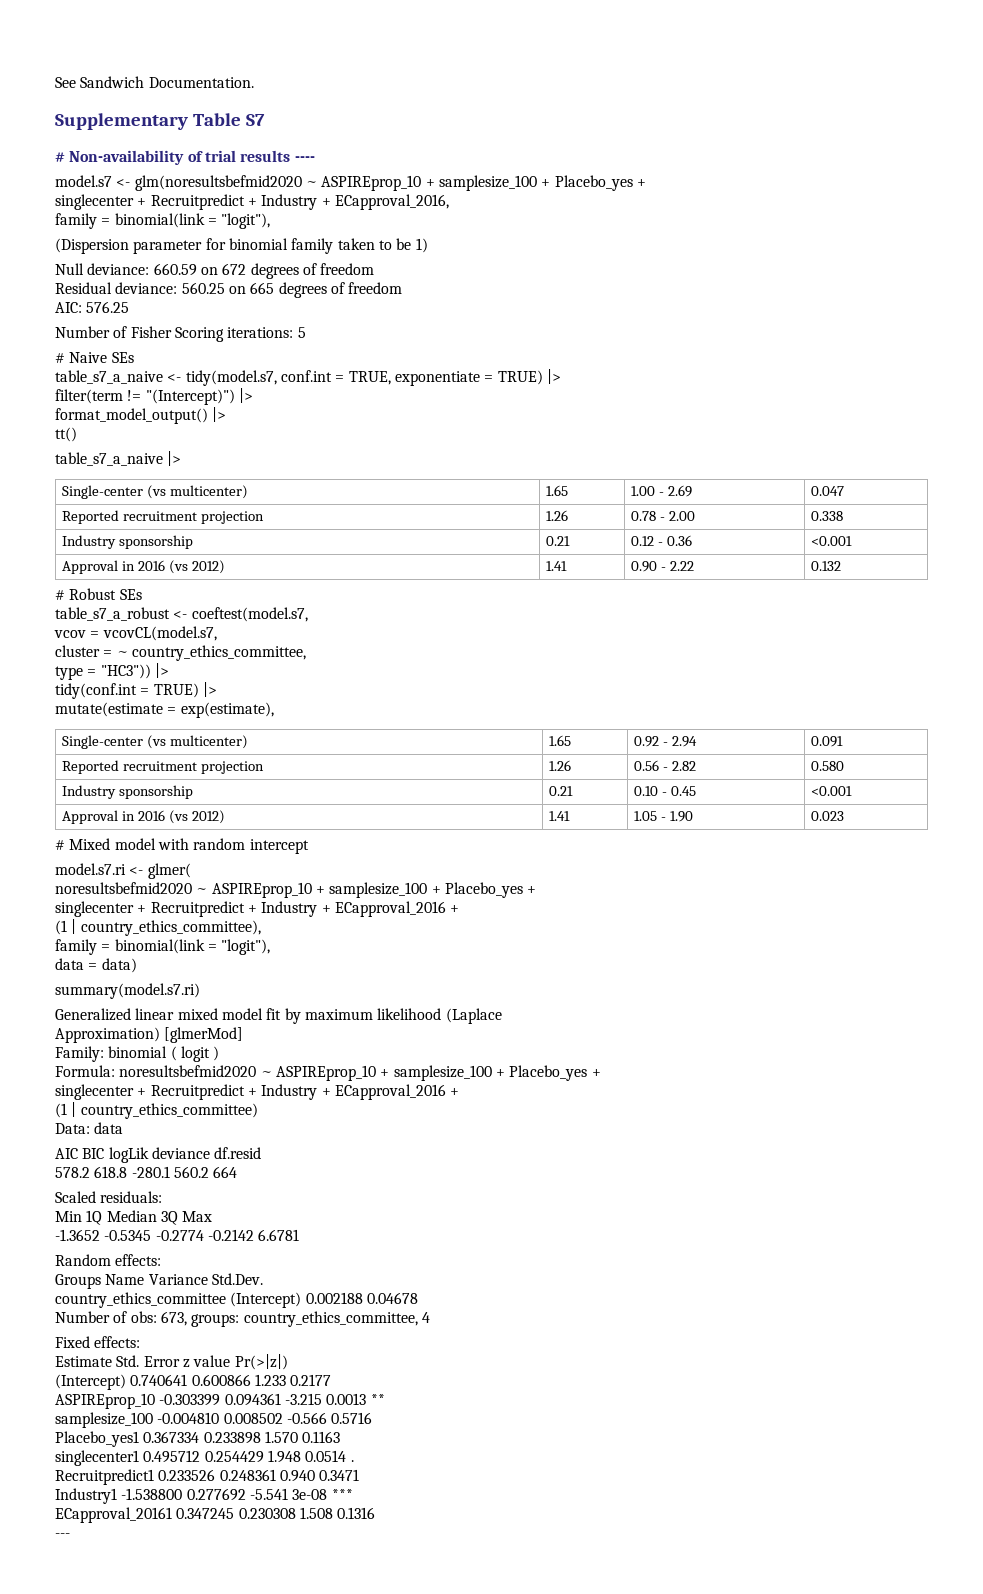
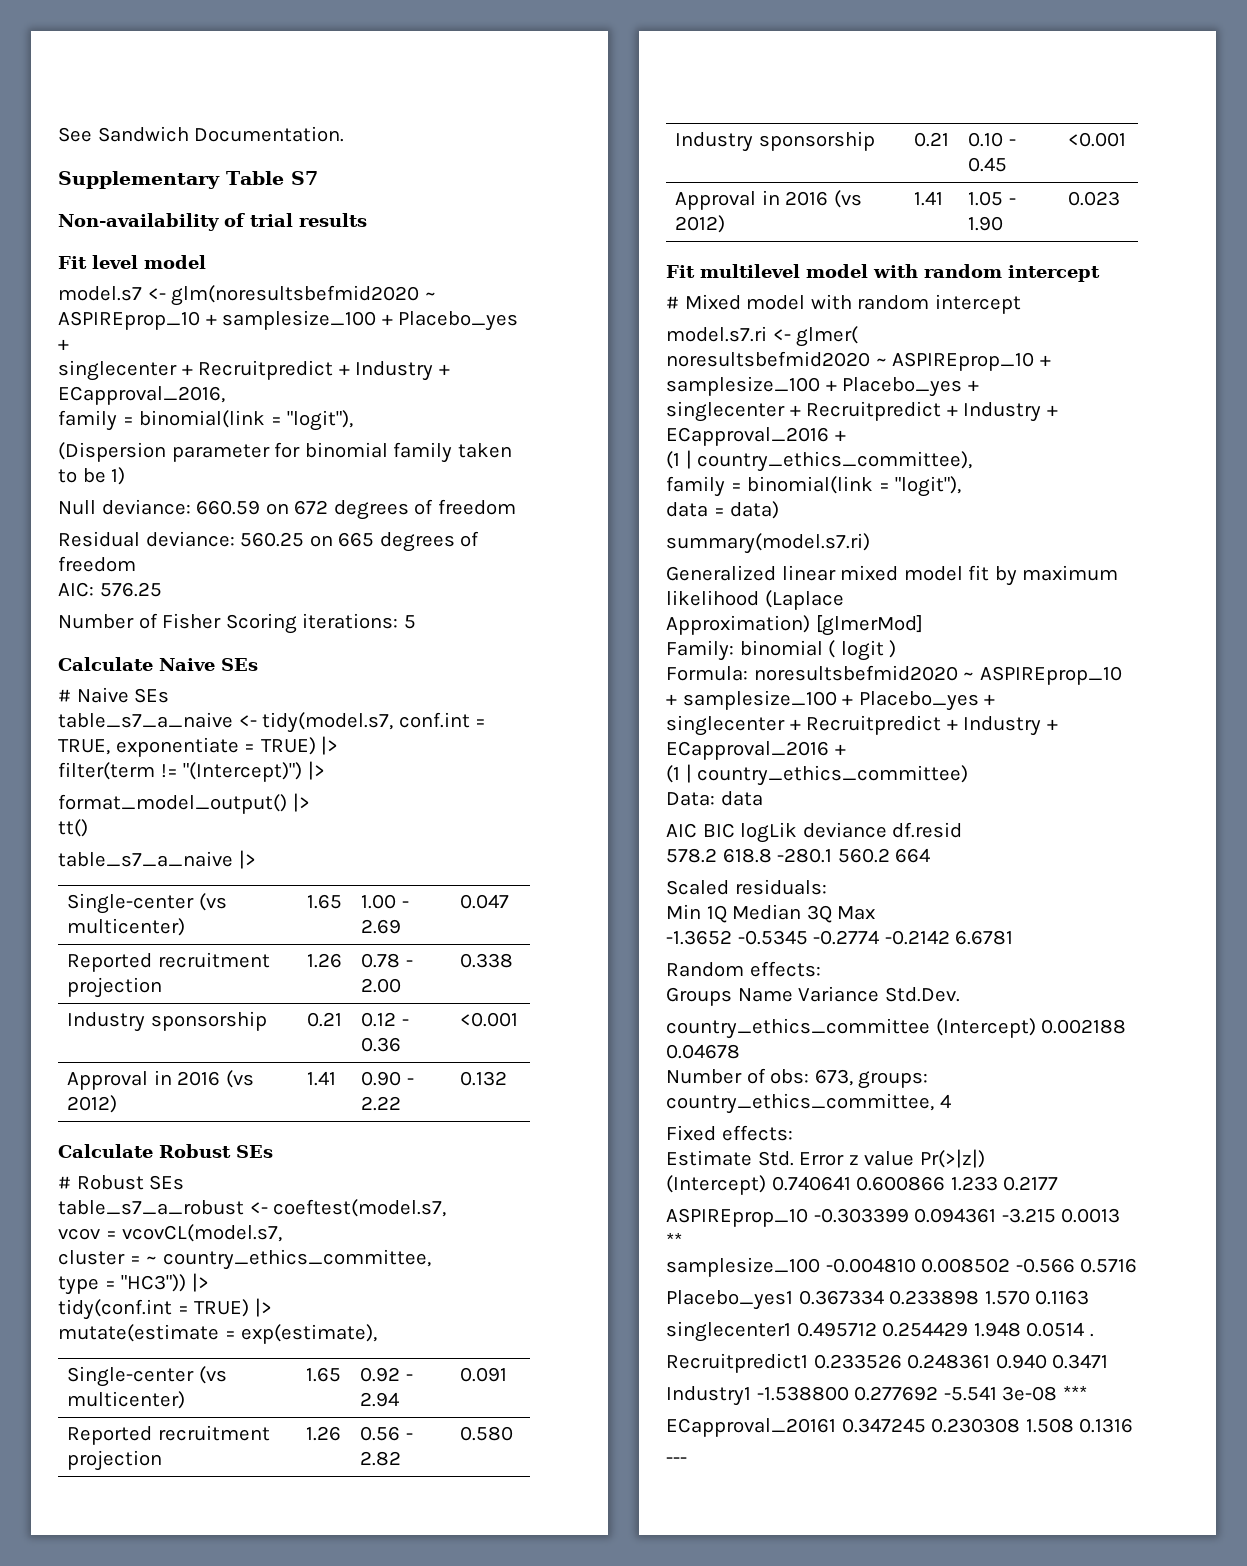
[55,152,65,162] # -> (318, 178) none
[294,156,315,162] ---- -> [58,255,206,269] // Fit level model
(306, 332) none -> [58,657,258,671] // Calculate Naive SEs
(841, 566) none -> [58,1144,273,1158] // Calculate Robust SEs
(844, 816) none -> [666,264,1100,282] // Fit multilevel model with random intercept

